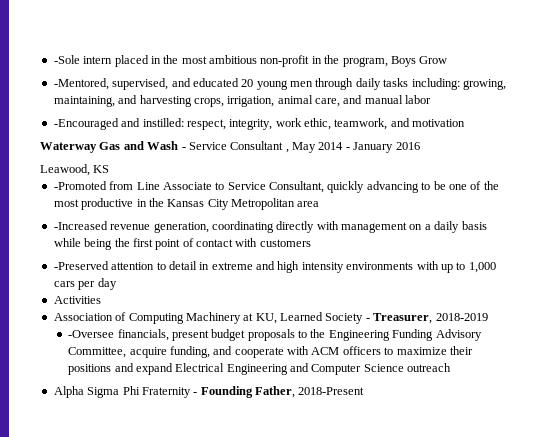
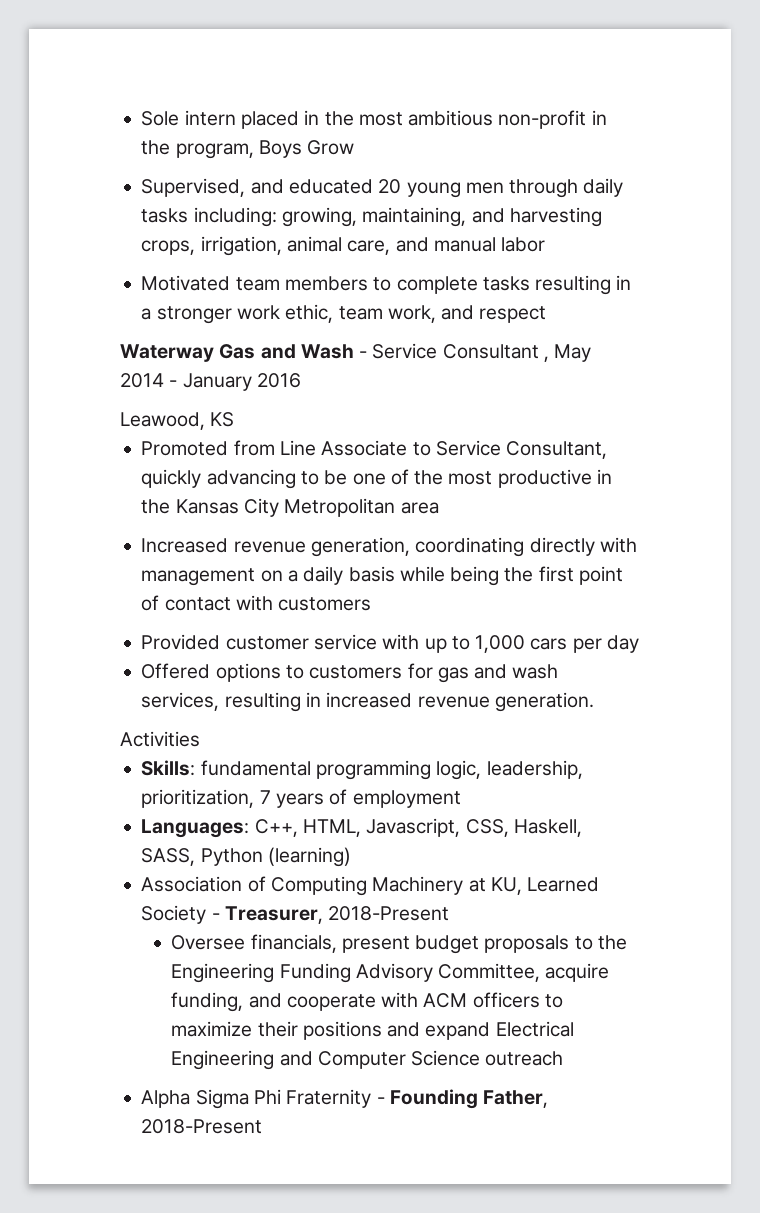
[53,55,80,64] -Sole -> [141,111,180,126] Sole
[53,78,169,90] -Mentored, supervised, -> [141,178,246,197] Supervised,
[53,118,466,130] -Encouraged and instilled: respect, integrity, work ethic, teamwork, and motivation -> [141,275,632,295] [141,304,547,324] Motivated team members to complete tasks resulting in a stronger work ethic, team work, and respect
[53,181,107,190] -Promoted -> [141,441,229,456] Promoted
[53,221,108,230] -Increased -> [141,538,229,553] Increased
[53,261,414,273] -Preserved attention to detail in extreme and high intensity environments -> [141,634,377,650] Provided customer service
[53,296,101,304] Activities -> [141,663,559,683] [141,692,594,712] [120,731,200,747] [141,760,583,780] [141,789,461,808] [141,818,582,838] [141,847,351,867] Offered options to customers for gas and wash services, resulting in increased revenue generation. // Activities // Skills: fundamental programming logic, leadership, prioritization, 7 years of employment // Languages: C++, HTML, Javascript, CSS, Haskell, SASS, Python (learning)
[435,313,488,321] [68,330,115,338] 2018-2019 // -Oversee -> [328,906,450,921] [171,935,246,950] 2018-Present // Oversee

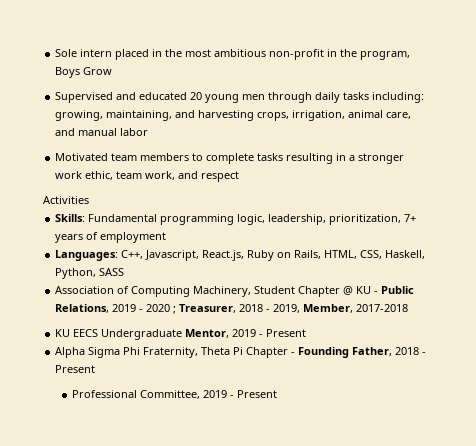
[141,178,246,197] Supervised, -> [55,92,114,103] Supervised
[120,343,592,362] [120,373,301,391] [120,412,235,430] [141,440,608,459] [141,469,612,489] [141,498,439,517] [141,537,637,557] [141,566,623,586] [141,595,372,611] [141,634,639,653] [141,663,559,683] [141,692,594,712] // Waterway Gas and Wash - Service Consultant , May 2014 - January 2016 // Leawood, KS // Promoted from Line Associate to Service Consultant, quickly advancing to be one of the most productive in the Kansas City Metropolitan area // Increased revenue generation, coordinating directly with management on a daily basis while being the first point of contact with customers // Provided customer service with up to 1,000 cars per day // Offered options to customers for gas and wash services, resulting in increased revenue generation. -> (240, 176) none
[200,760,311,776] fundamental -> [88,214,158,222] Fundamental
[259,790,271,804] 7 -> [404,214,417,222] 7+
[302,818,582,837] [141,847,351,867] [141,876,600,896] [141,905,450,924] [171,934,627,954] [171,963,610,983] [171,992,563,1012] [171,1021,574,1040] [171,1050,564,1070] [141,1089,549,1109] [141,1119,263,1134] HTML, Javascript, CSS, Haskell, SASS, Python (learning) // Association of Computing Machinery at KU, Learned Society - Treasurer, 2018-Present // Oversee financials, present budget proposals to the Engineering Funding Advisory Committee, acquire funding, and cooperate with ACM officers to maximize their positions and expand Electrical Engineering and Computer Science outreach // Alpha Sigma Phi Fraternity - Founding Father, 2018-Present -> [145,250,426,261] [55,268,125,279] [55,286,415,297] [55,304,409,314] [55,329,307,340] [55,347,427,358] [55,365,96,373] [71,390,277,399] Javascript, React.js, Ruby on Rails, HTML, CSS, Haskell, Python, SASS // Association of Computing Machinery, Student Chapter @ KU - Public Relations, 2019 - 2020 ; Treasurer, 2018 - 2019, Member, 2017-2018 // KU EECS Undergraduate Mentor, 2019 - Present // Alpha Sigma Phi Fraternity, Theta Pi Chapter - Founding Father, 2018 - Present // Professional Committee, 2019 - Present

